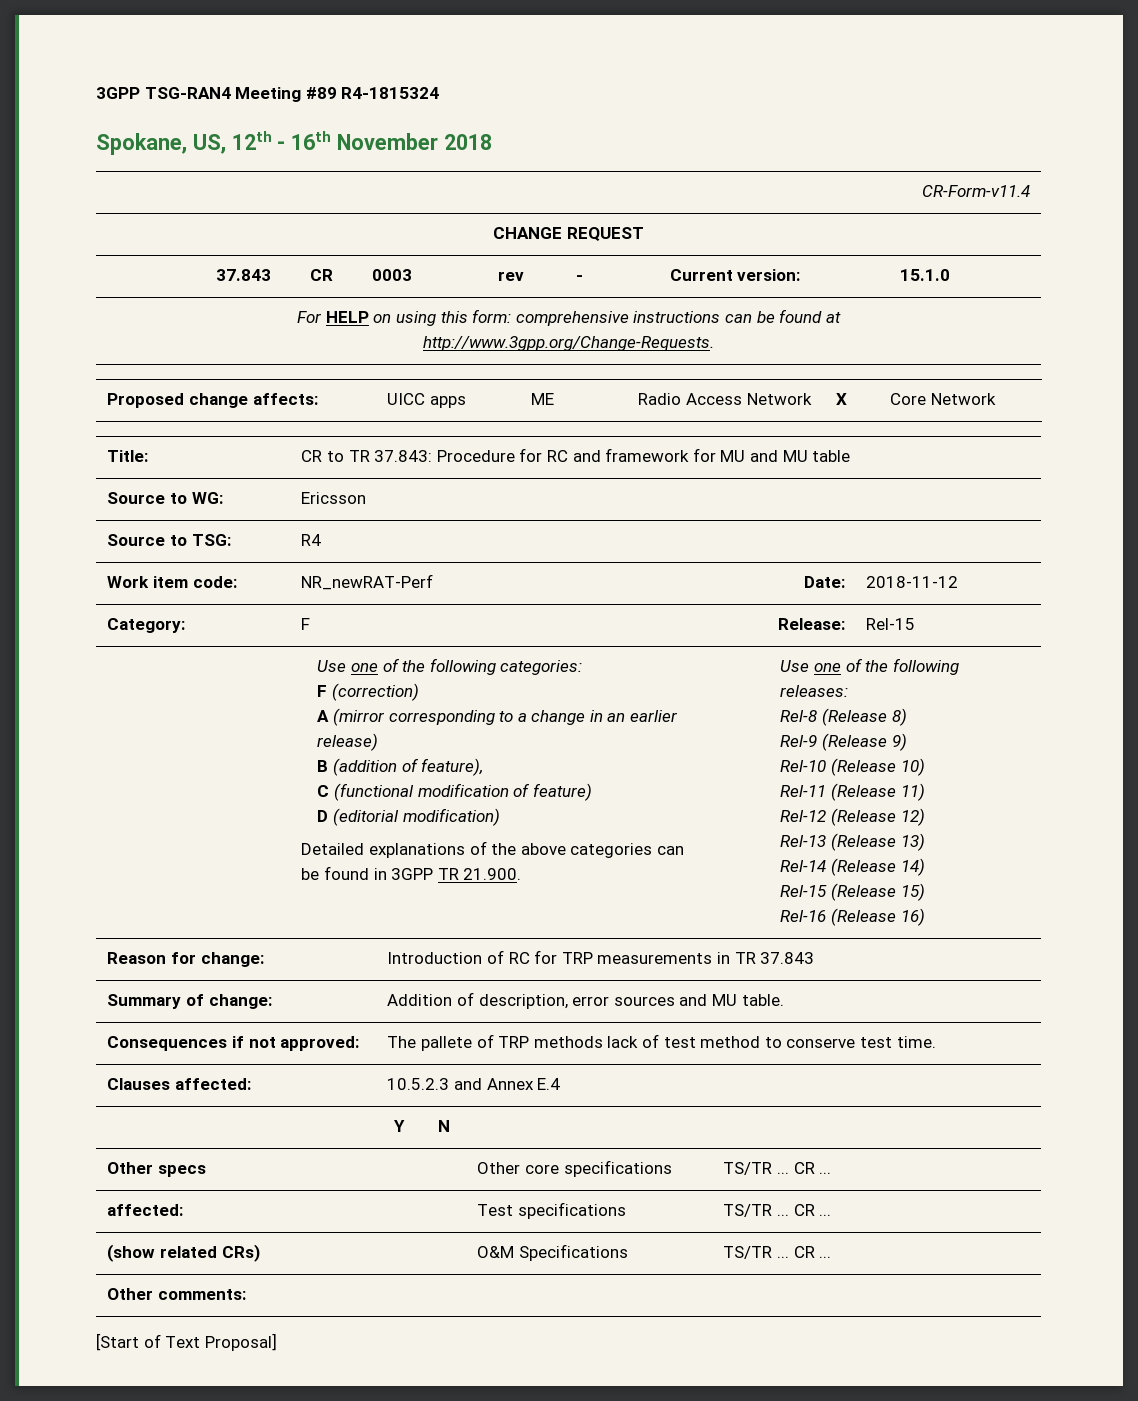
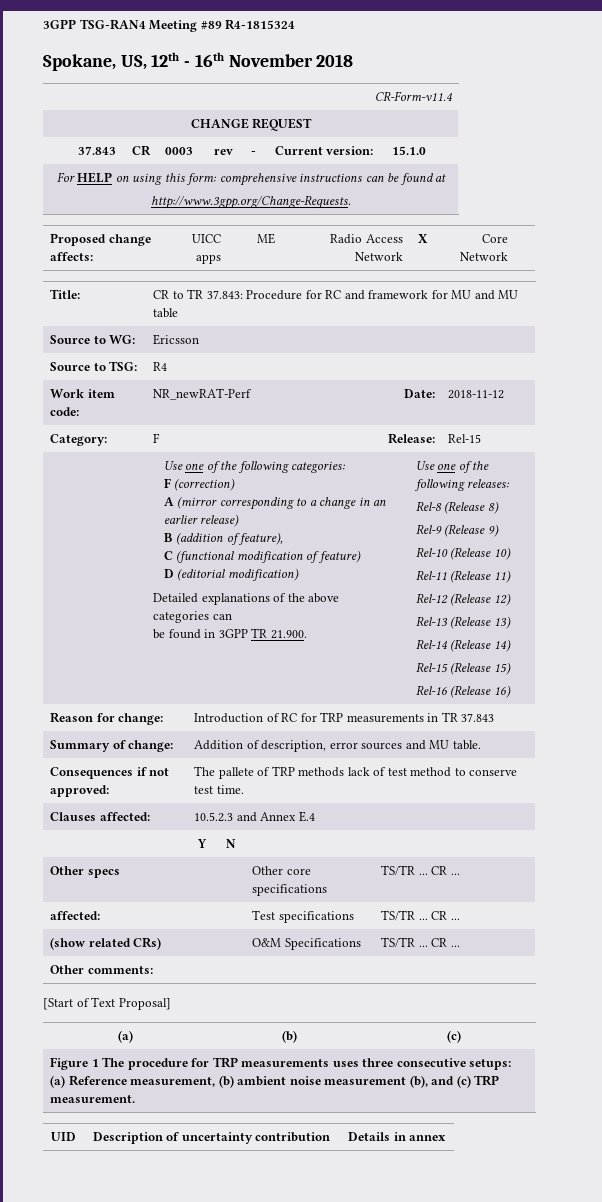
(277, 1342) none -> [118,1030,133,1043] [282,1030,297,1043] [446,1030,461,1043] [50,1057,512,1070] [50,1075,500,1088] [50,1094,136,1103] [51,1132,76,1141] [92,1132,331,1144] [347,1132,447,1141] // (a) | (b) | (c) // Figure 1 The procedure for TRP measurements uses three consecutive setups: (a) Reference measurement, (b) ambient noise measurement (b), and (c) TRP measurement. // UID | Description of uncertainty contribution | Details in annex

